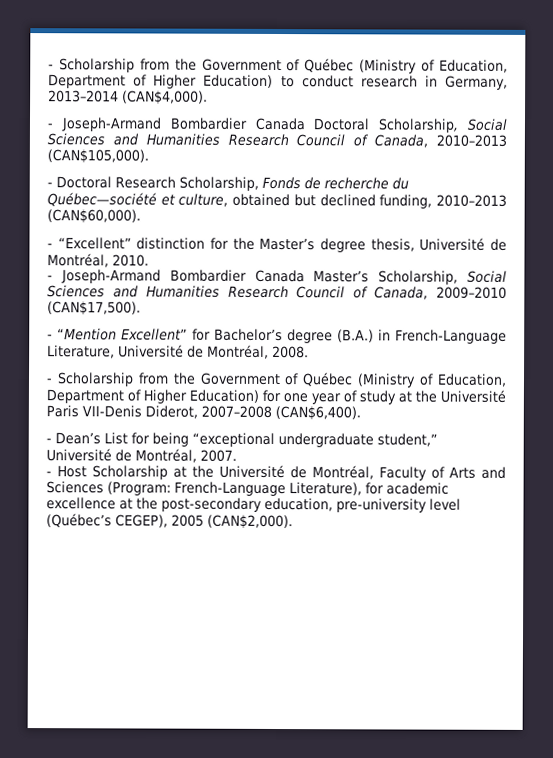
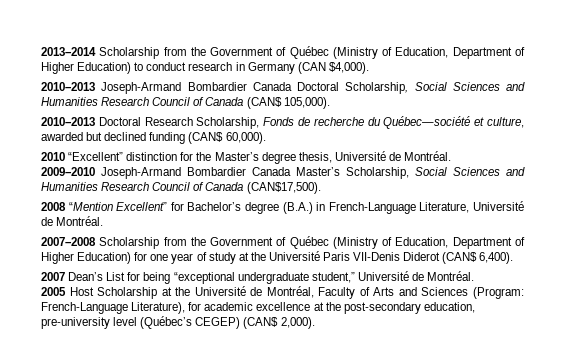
[48,64,54,70] - -> [41,47,96,56] 2013–2014
[445,75,508,90] [48,90,208,105] [47,123,53,129] Germany, 2013–2014 (CAN$4,000). // - -> [247,62,369,74] [41,82,95,91] Germany (CAN $4,000). // 2010–2013
[374,134,507,148] [47,149,149,164] [47,182,53,188] Canada, 2010–2013 (CAN$105,000). // - -> [205,97,330,109] [41,117,95,126] Canada (CAN$ 105,000). // 2010–2013
[232,193,291,207] obtained -> [41,132,83,141] awarded
[379,194,508,209] [47,209,141,224] [47,243,53,249] funding, 2010–2013 (CAN$60,000). // - -> [149,132,266,144] [41,152,65,161] funding (CAN$ 60,000). // 2010
[47,253,149,268] [47,275,53,281] Montréal, 2010. // - -> [404,151,452,161] [41,167,95,176] Montréal. // 2009–2010
[374,286,507,300] Canada, 2009–2010 -> [205,182,244,191] Canada
[47,334,53,340] - -> [41,202,66,211] 2008
[207,344,309,359] [46,378,53,384] Montréal, 2008. // - -> [56,216,104,226] [41,237,96,246] Montréal. // 2007–2008
[145,405,361,421] [46,438,52,444] Diderot, 2007–2008 (CAN$6,400). // - -> [403,252,514,264] [41,272,65,281] Diderot (CAN$ 6,400). // 2007
[135,448,237,463] [46,471,52,477] Montréal, 2007. // - -> [427,271,475,281] [41,287,66,296] Montréal. // 2005
[115,514,293,530] CEGEP), 2005 (CAN$2,000). -> [195,317,315,329] CEGEP) (CAN$ 2,000).

